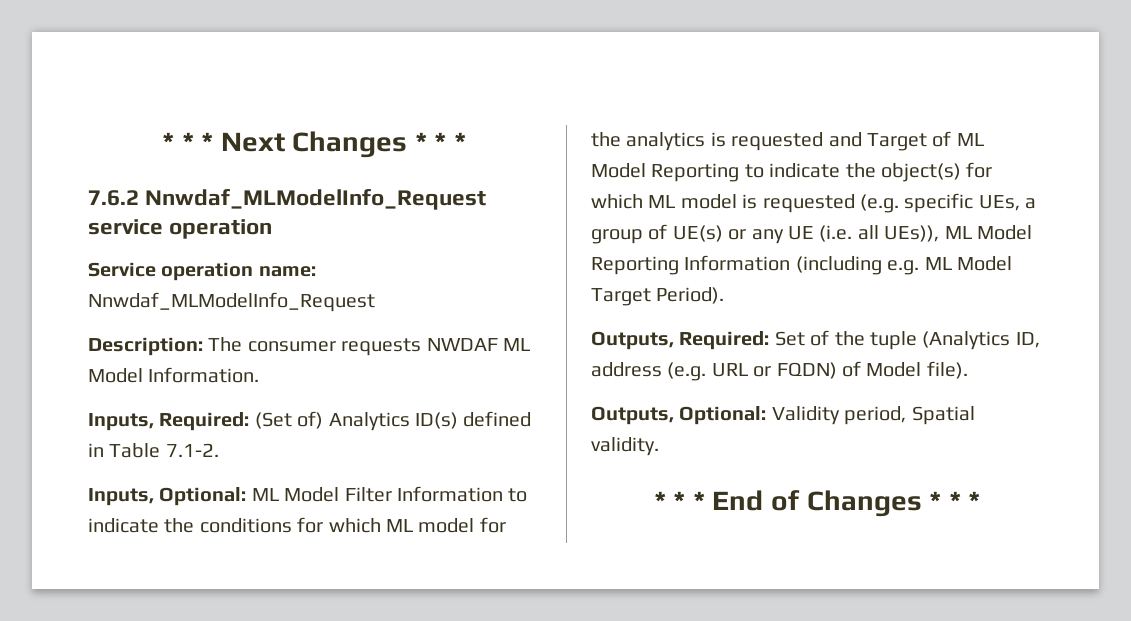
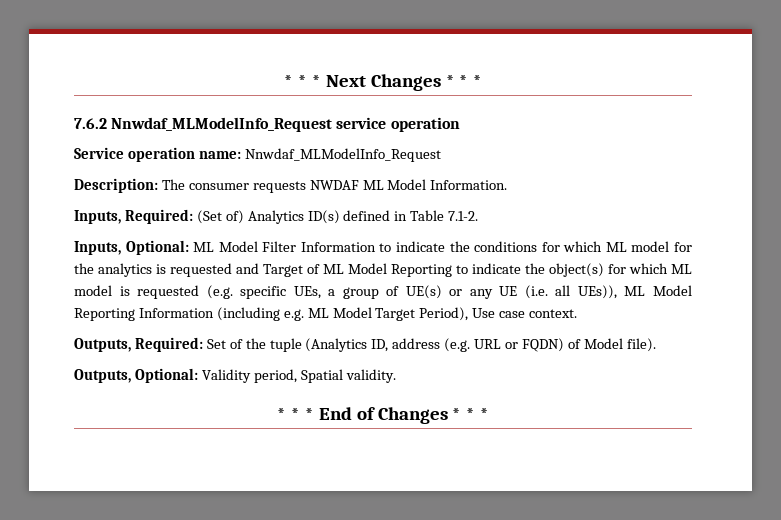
[656,287,725,304] Period). -> [419,307,578,321] Period), Use case context.

